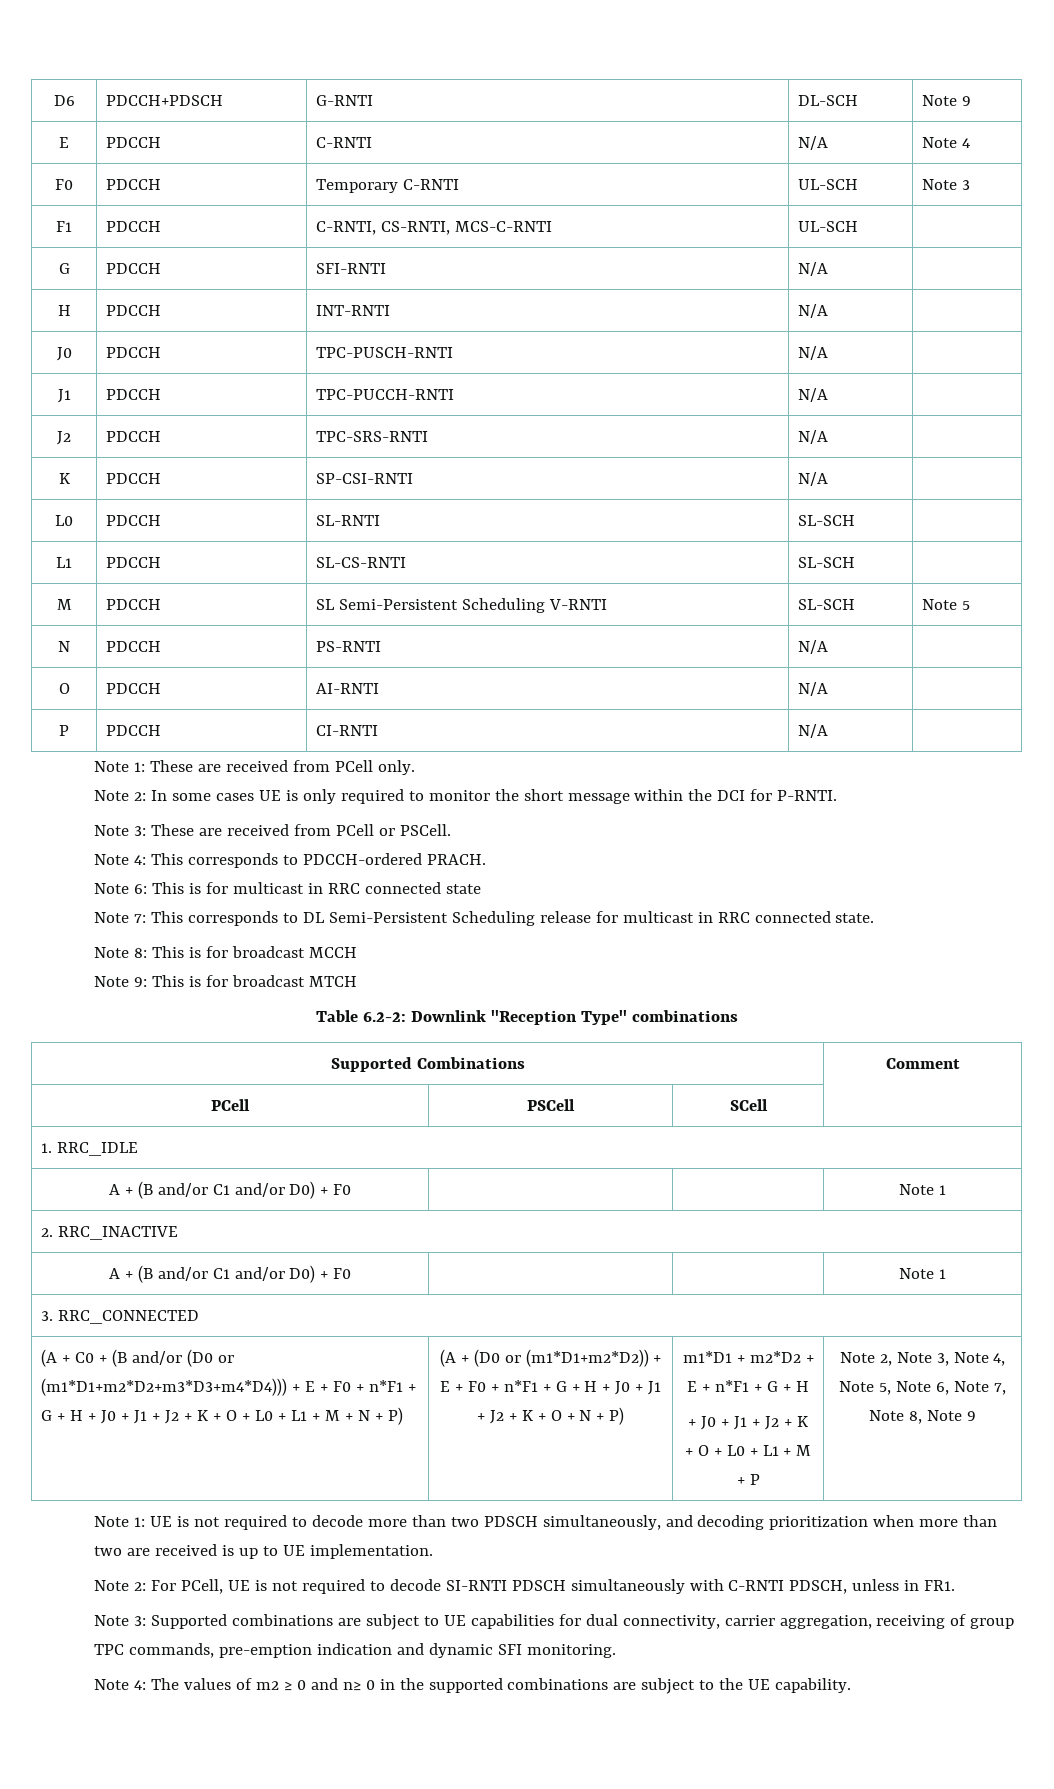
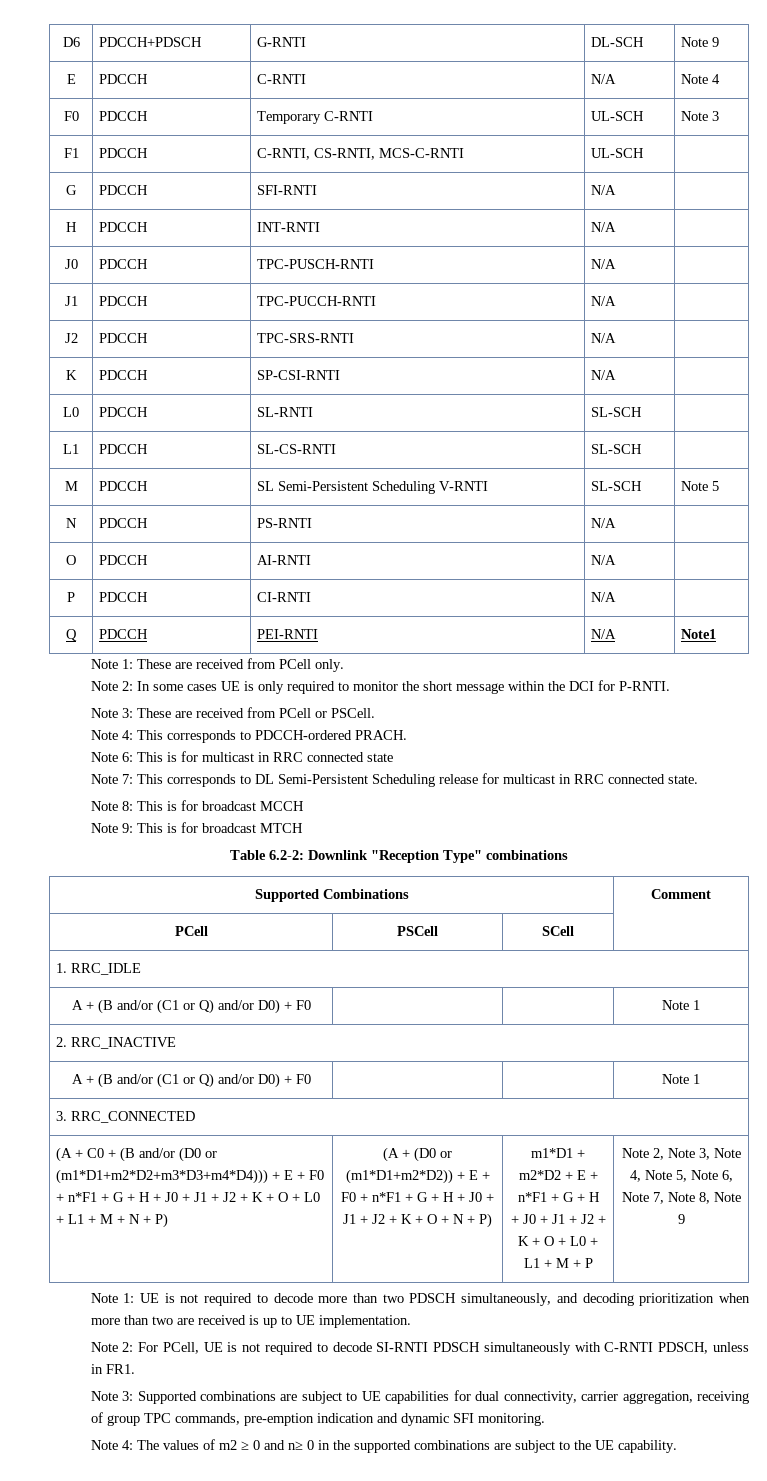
(829, 731) none -> [66,629,77,641] [99,629,149,639] [257,629,319,639] [591,629,617,639] [681,629,717,639] // Q | PDCCH | PEI-RNTI | N/A | Note1
[212,1184,230,1195] C1 -> [156,999,214,1014] (C1 or Q)
[212,1268,230,1279] C1 -> [156,1073,214,1088] (C1 or Q)

